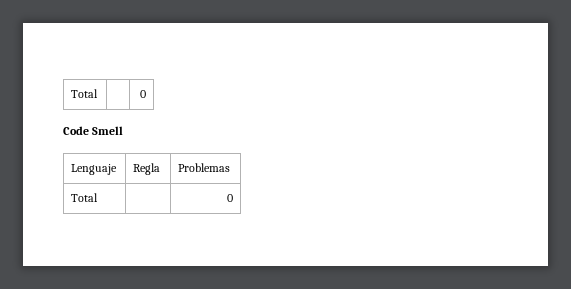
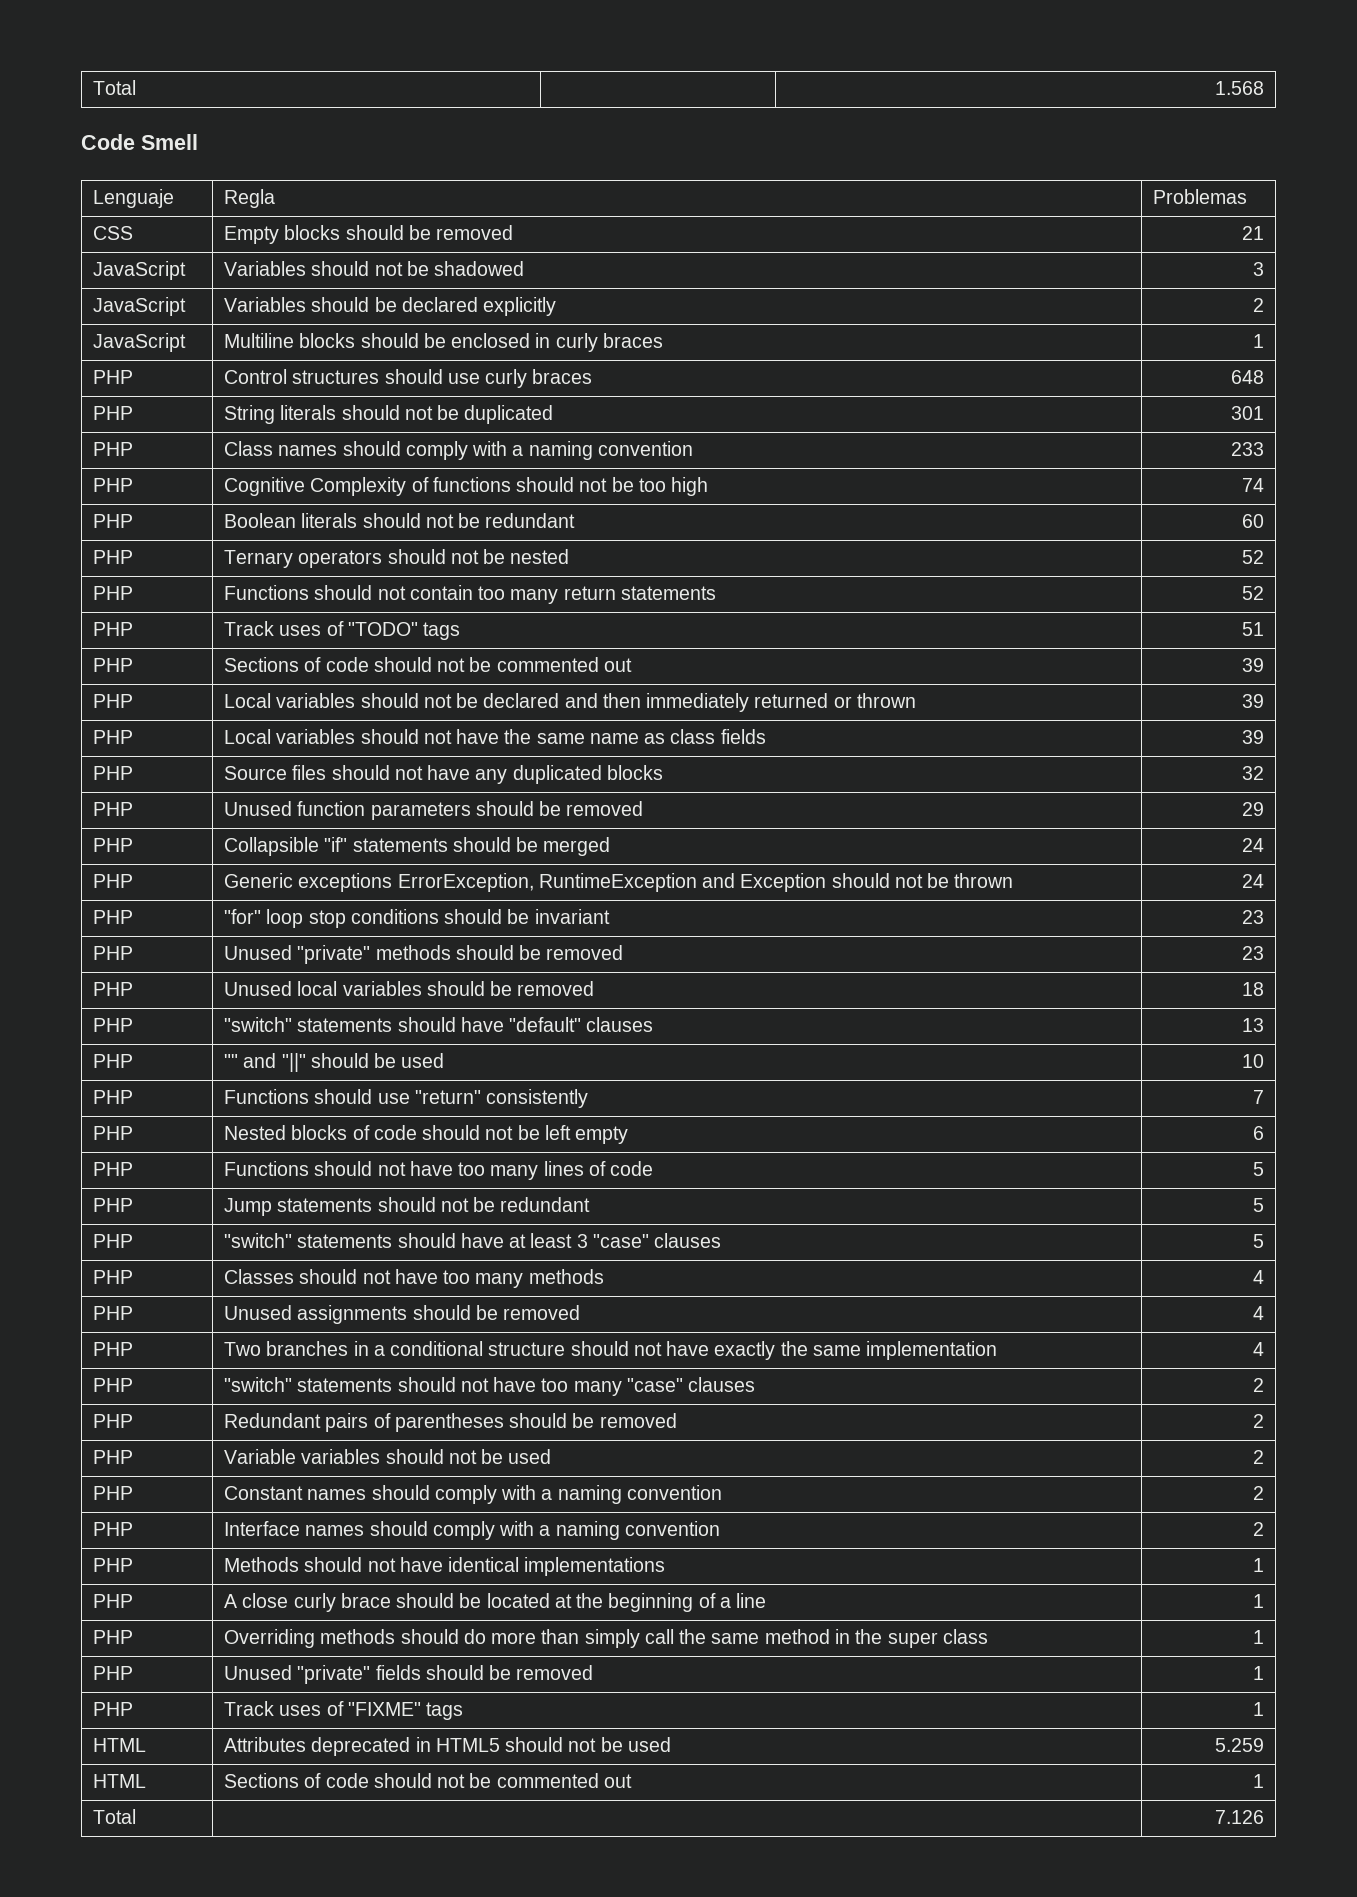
[71,89,99,98] [139,90,146,98] Total | | 0 -> [93,80,137,95] [1214,81,1264,95] Total | | 1.568
[71,193,99,202] [226,194,233,202] // Total | | 0 -> [93,226,134,240] [224,225,514,244] [1241,226,1264,240] [93,261,187,280] [224,261,525,276] [1252,262,1264,276] [93,297,187,316] [224,297,557,316] [1252,298,1264,312] [93,333,187,352] [224,333,663,352] [1252,334,1264,348] [93,370,134,384] [224,369,593,388] [1230,370,1264,384] [93,406,134,420] [224,405,554,424] [1230,406,1264,420] [93,442,134,456] [224,441,693,460] [1230,442,1264,456] [93,478,134,492] [224,477,709,496] [1241,478,1264,492] [93,514,134,528] [224,513,576,528] [1241,514,1264,528] [93,550,134,564] [224,549,570,568] [1241,550,1264,564] [93,586,134,600] [224,585,716,604] [1241,586,1264,600] [93,622,134,636] [224,621,461,640] [1241,622,1264,636] [93,658,134,672] [224,657,632,672] [1241,658,1264,672] [93,694,134,708] [224,693,916,712] [1241,694,1264,708] [93,730,134,744] [224,729,766,744] [1241,730,1264,744] [93,766,134,780] [224,765,663,784] [1241,766,1264,780] [93,802,134,816] [224,801,644,820] [1241,802,1264,816] [93,838,134,852] [224,837,611,856] [1241,838,1264,852] [93,874,134,888] [224,873,1014,892] [1241,874,1264,888] [93,910,134,924] [224,909,610,928] [1241,910,1264,924] [93,946,134,960] [224,945,624,964] [1241,946,1264,960] [93,982,134,996] [224,981,595,996] [1241,982,1264,996] [93,1018,134,1032] [224,1017,654,1032] [1241,1018,1264,1032] [93,1054,134,1068] [224,1053,445,1072] [1241,1054,1264,1068] [93,1090,134,1104] [224,1089,589,1108] [1252,1090,1264,1104] [93,1126,134,1140] [224,1125,629,1144] [1252,1126,1264,1140] [93,1162,134,1176] [224,1161,654,1180] [1252,1162,1264,1176] [93,1198,134,1212] [224,1197,591,1216] [1252,1198,1264,1212] [93,1234,134,1248] [224,1233,722,1248] [1252,1234,1264,1248] [93,1270,134,1284] [224,1269,604,1288] [1252,1270,1264,1284] [93,1306,134,1320] [224,1305,581,1324] [1252,1306,1264,1320] [93,1342,134,1356] [224,1341,998,1360] [1252,1342,1264,1356] [93,1378,134,1392] [224,1377,756,1396] [1252,1378,1264,1392] [93,1414,134,1428] [224,1413,677,1432] [1252,1414,1264,1428] [93,1450,134,1464] [224,1449,552,1464] [1252,1450,1264,1464] [93,1486,134,1500] [224,1485,722,1504] [1252,1486,1264,1500] [93,1522,134,1536] [224,1521,720,1540] [1252,1522,1264,1536] [93,1558,134,1572] [224,1557,666,1576] [1252,1558,1264,1572] [93,1594,134,1608] [224,1593,767,1612] [1252,1594,1264,1608] [93,1630,134,1644] [224,1629,988,1648] [1252,1630,1264,1644] [93,1666,134,1680] [224,1665,594,1684] [1252,1666,1264,1680] [93,1702,134,1716] [224,1701,464,1720] [1252,1702,1264,1716] [93,1738,147,1752] [224,1737,671,1756] [1214,1738,1264,1752] [93,1774,147,1788] [224,1773,632,1788] [1252,1774,1264,1788] [93,1809,137,1824] [1214,1810,1264,1824] // CSS | Empty blocks should be removed | 21 // JavaScript | Variables should not be shadowed | 3 // JavaScript | Variables should be declared explicitly | 2 // JavaScript | Multiline blocks should be enclosed in curly braces | 1 // PHP | Control structures should use curly braces | 648 // PHP | String literals should not be duplicated | 301 // PHP | Class names should comply with a naming convention | 233 // PHP | Cognitive Complexity of functions should not be too high | 74 // PHP | Boolean literals should not be redundant | 60 // PHP | Ternary operators should not be nested | 52 // PHP | Functions should not contain too many return statements | 52 // PHP | Track uses of "TODO" tags | 51 // PHP | Sections of code should not be commented out | 39 // PHP | Local variables should not be declared and then immediately returned or thrown | 39 // PHP | Local variables should not have the same name as class fields | 39 // PHP | Source files should not have any duplicated blocks | 32 // PHP | Unused function parameters should be removed | 29 // PHP | Collapsible "if" statements should be merged | 24 // PHP | Generic exceptions ErrorException, RuntimeException and Exception should not be thrown | 24 // PHP | "for" loop stop conditions should be invariant | 23 // PHP | Unused "private" methods should be removed | 23 // PHP | Unused local variables should be removed | 18 // PHP | "switch" statements should have "default" clauses | 13 // PHP | "" and "||" should be used | 10 // PHP | Functions should use "return" consistently | 7 // PHP | Nested blocks of code should not be left empty | 6 // PHP | Functions should not have too many lines of code | 5 // PHP | Jump statements should not be redundant | 5 // PHP | "switch" statements should have at least 3 "case" clauses | 5 // PHP | Classes should not have too many methods | 4 // PHP | Unused assignments should be removed | 4 // PHP | Two branches in a conditional structure should not have exactly the same implementation | 4 // PHP | "switch" statements should not have too many "case" clauses | 2 // PHP | Redundant pairs of parentheses should be removed | 2 // PHP | Variable variables should not be used | 2 // PHP | Constant names should comply with a naming convention | 2 // PHP | Interface names should comply with a naming convention | 2 // PHP | Methods should not have identical implementations | 1 // PHP | A close curly brace should be located at the beginning of a line | 1 // PHP | Overriding methods should do more than simply call the same method in the super class | 1 // PHP | Unused "private" fields should be removed | 1 // PHP | Track uses of "FIXME" tags | 1 // HTML | Attributes deprecated in HTML5 should not be used | 5.259 // HTML | Sections of code should not be commented out | 1 // Total | | 7.126

